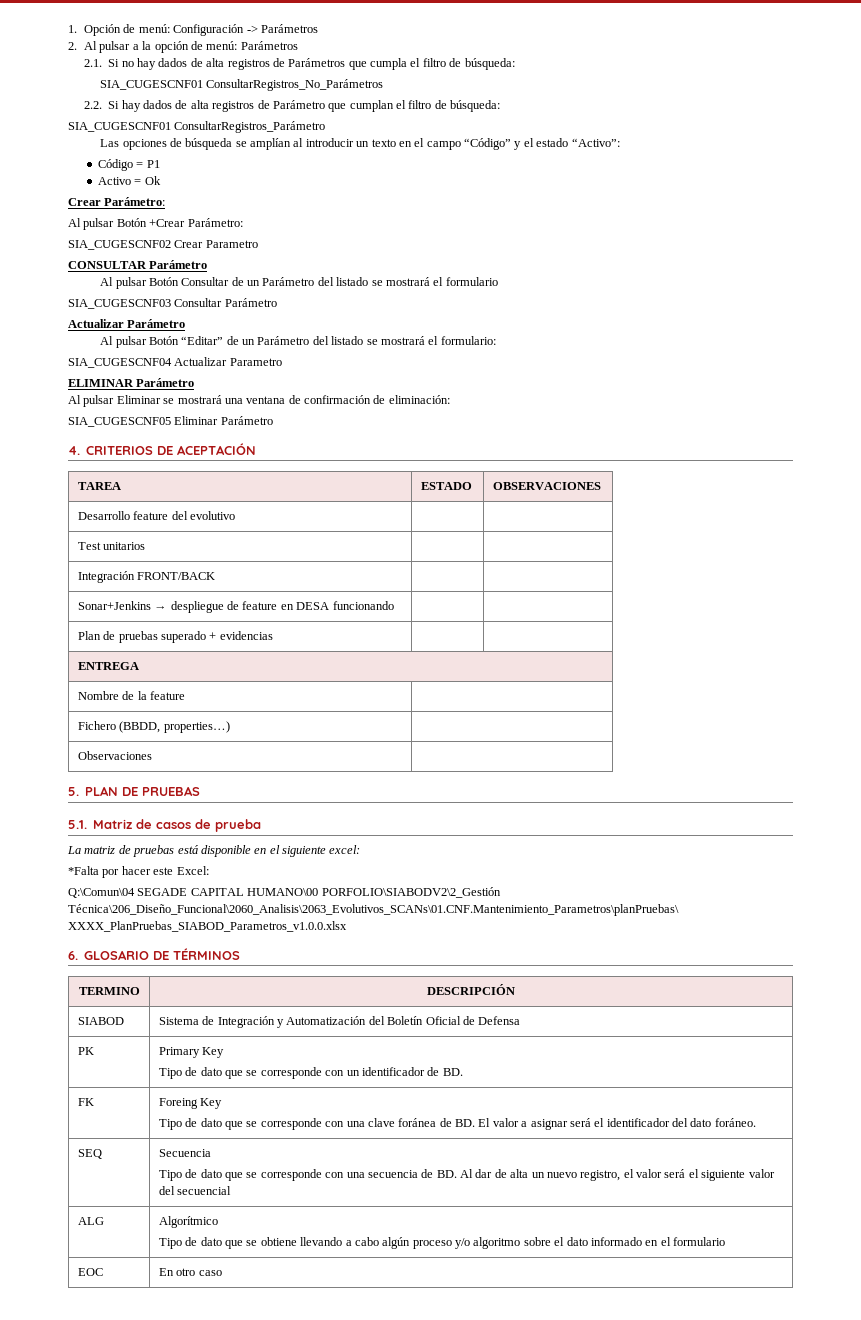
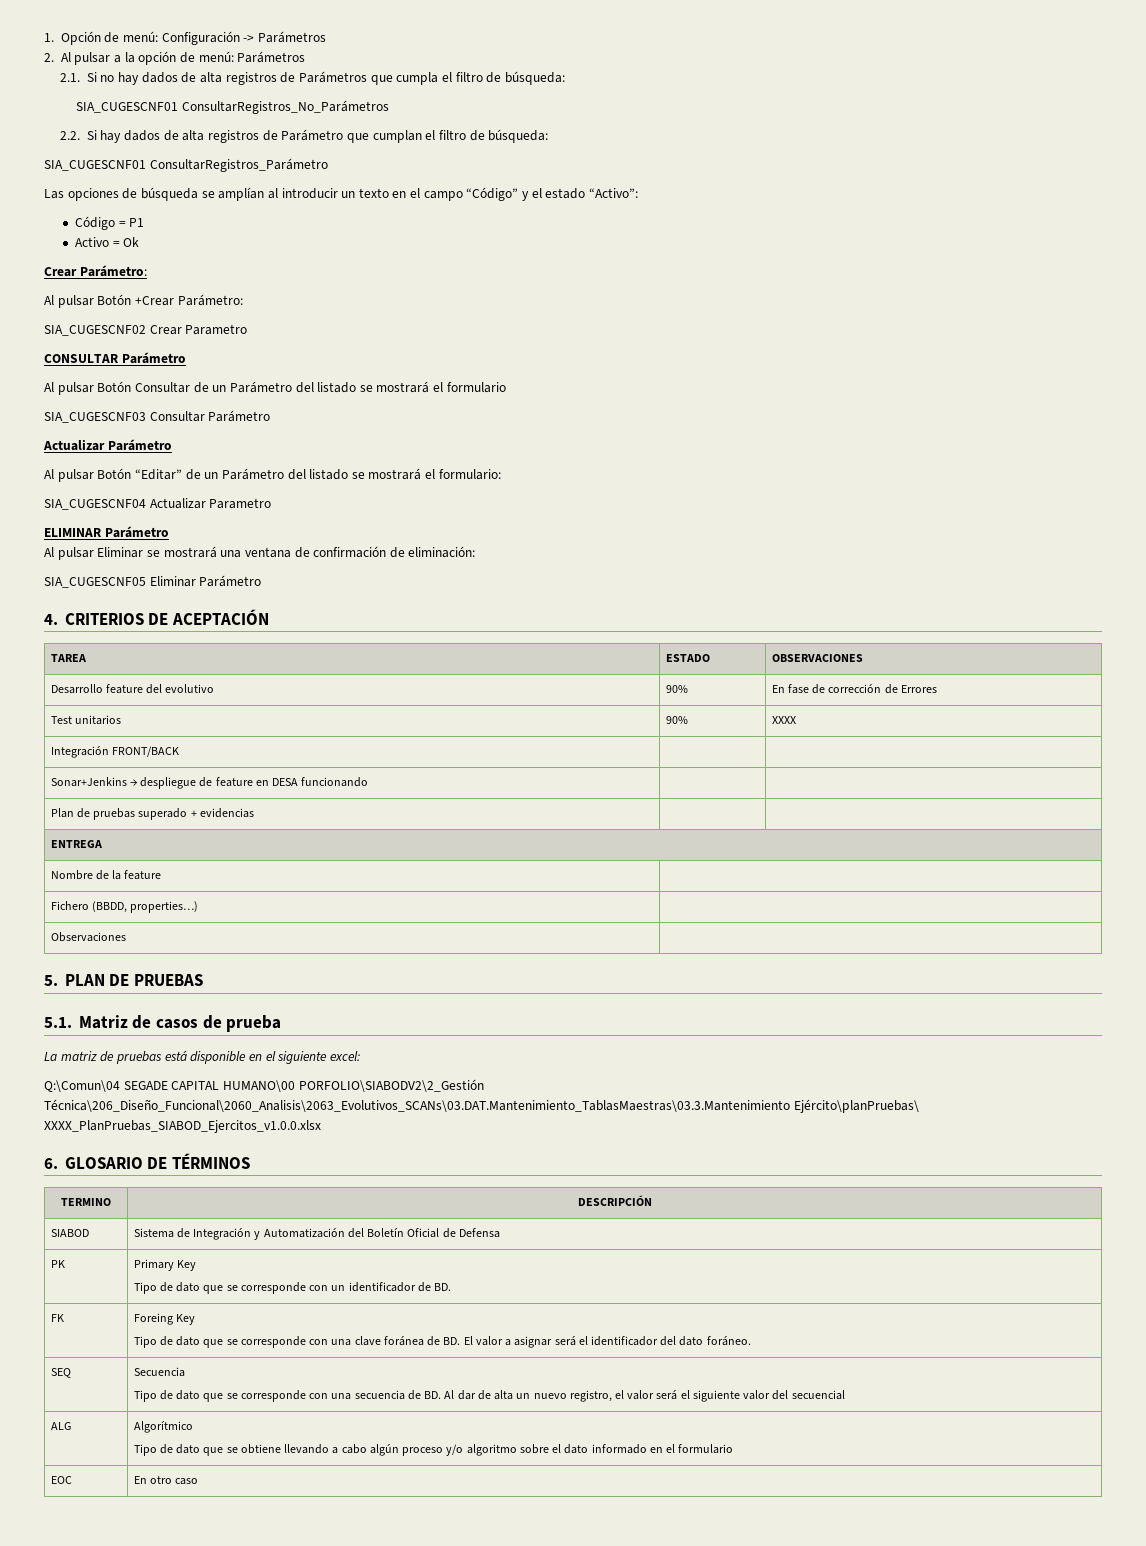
(236, 515) | -> [665,685,688,693] [771,684,937,694] 90% | En fase de corrección de Errores
(146, 546) | -> [665,716,688,724] [771,716,796,724] 90% | XXXX
[68,866,209,878] // *Falta por hacer este Excel: -> (360, 1056) none
[68,904,679,916] [68,921,347,932] Técnica\206_Diseño_Funcional\2060_Analisis\2063_Evolutivos_SCANs\01.CNF.Mantenimiento_Parametros\planPruebas\ XXXX_PlanPruebas_SIABOD_Parametros_v1.0.0.xlsx -> [44,1099,919,1113] [44,1120,321,1133] Técnica\206_Diseño_Funcional\2060_Analisis\2063_Evolutivos_SCANs\03.DAT.Mantenimiento_TablasMaestras\03.3.Mantenimiento Ejército\planPruebas\ XXXX_PlanPruebas_SIABOD_Ejercitos_v1.0.0.xlsx

